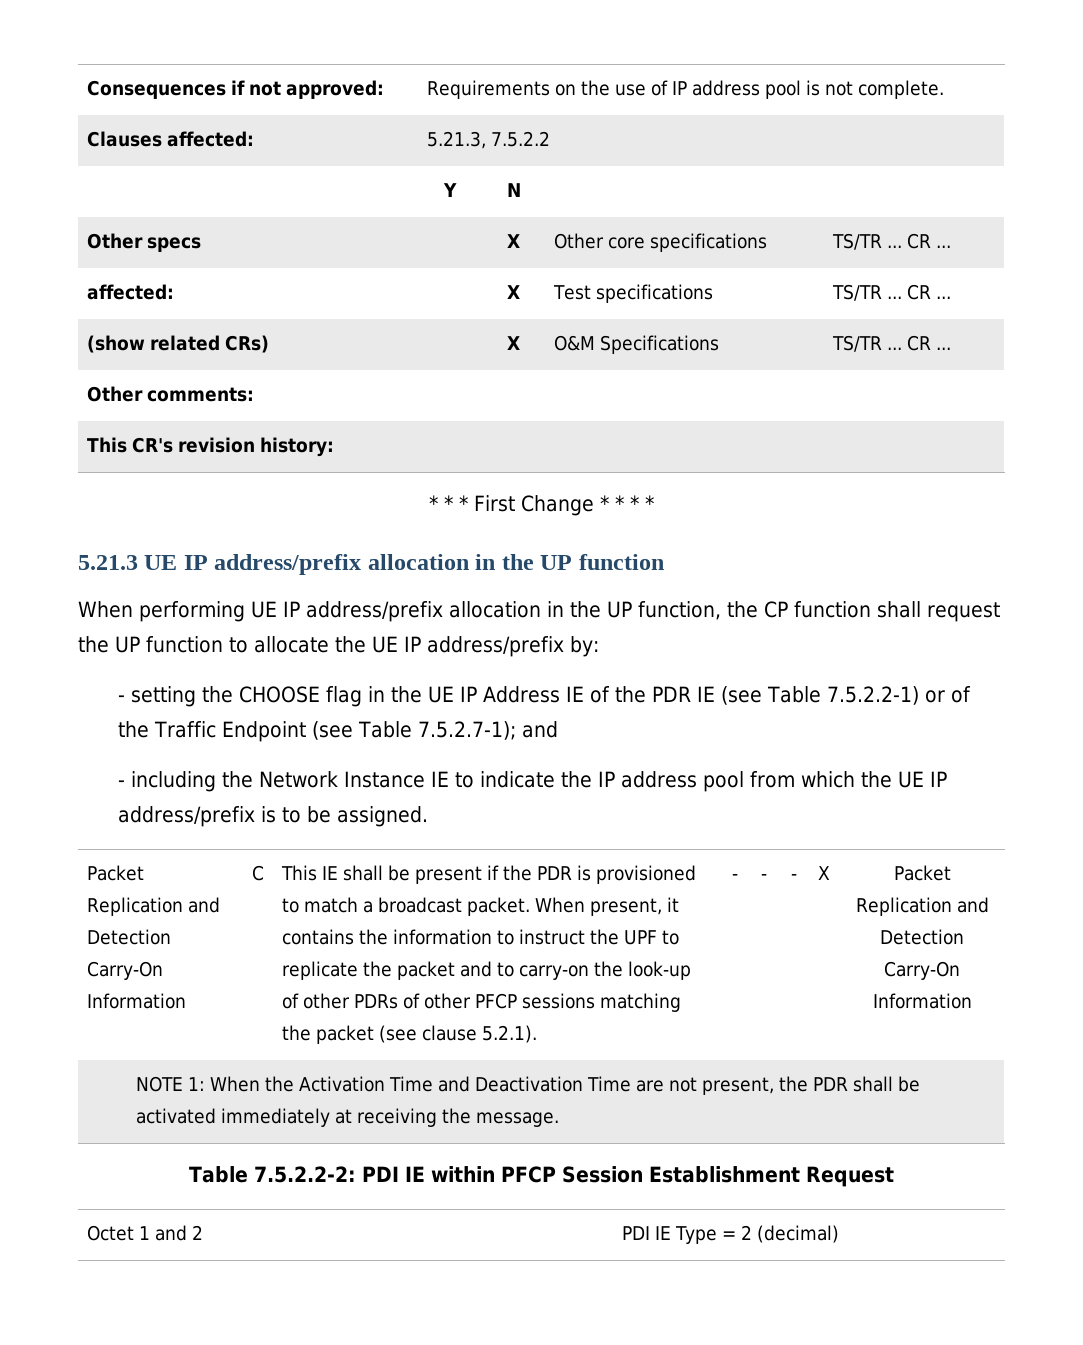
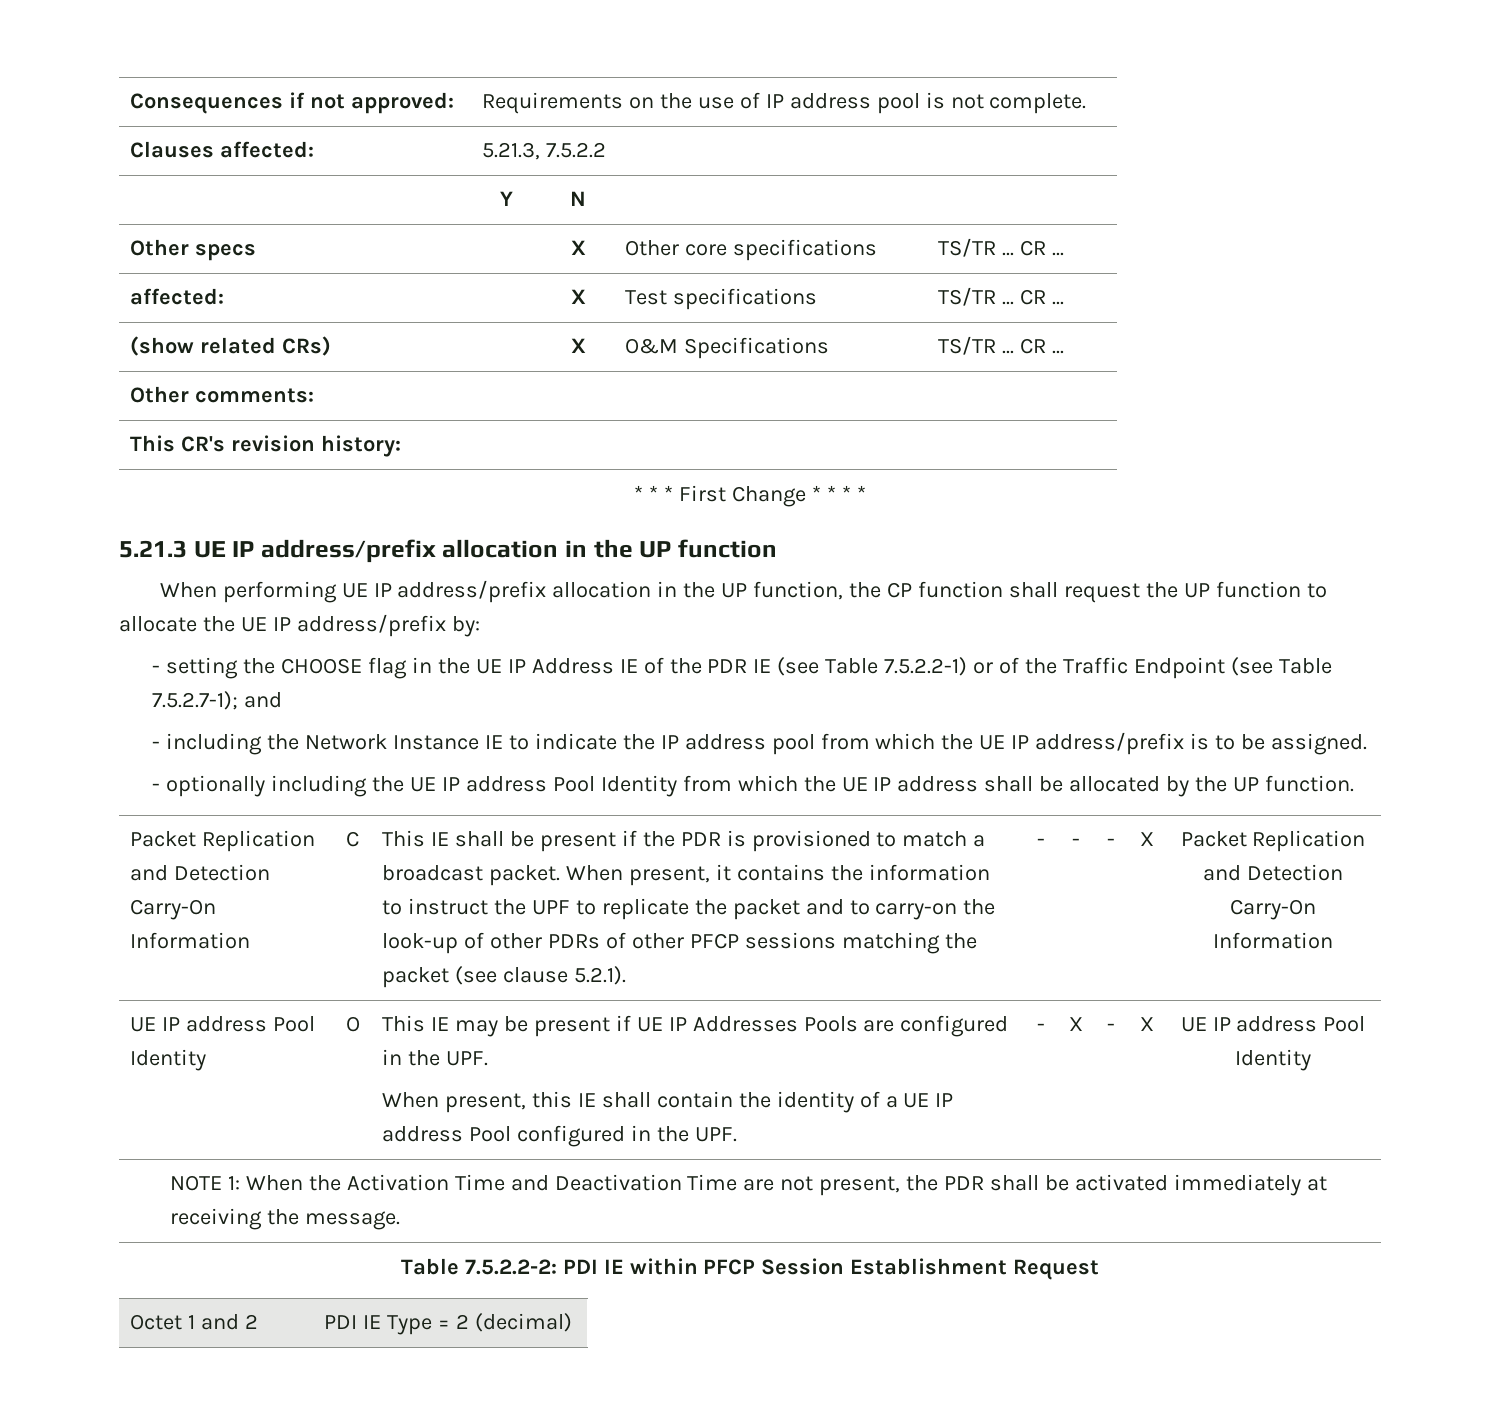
(429, 816) none -> [152,775,1354,797] // - optionally including the UE IP address Pool Identity from which the UE IP address shall be allocated by the UP function.
(972, 1001) none -> [130,1016,315,1032] [130,1049,207,1071] [345,1016,360,1032] [382,1015,1009,1037] [382,1049,488,1066] [382,1091,954,1113] [382,1125,737,1147] [1037,1023,1045,1031] [1069,1017,1083,1031] [1107,1023,1115,1031] [1139,1017,1154,1031] [1180,1016,1366,1032] [1235,1049,1311,1071] // UE IP address Pool Identity | O | This IE may be present if UE IP Addresses Pools are configured in the UPF. // When present, this IE shall contain the identity of a UE IP address Pool configured in the UPF. | - | X | - | X | UE IP address Pool Identity

